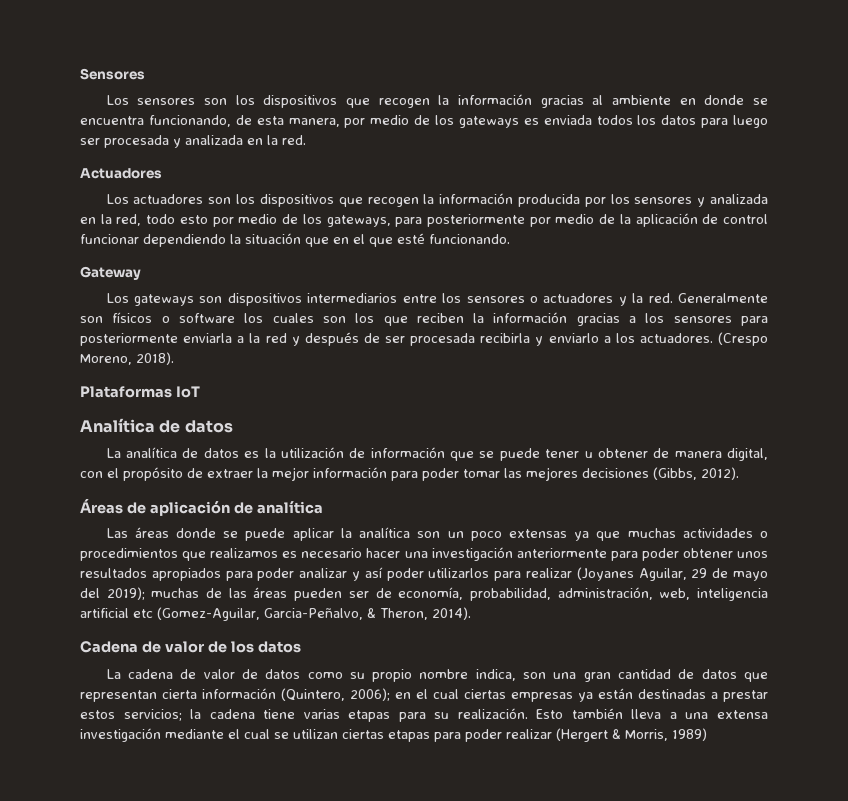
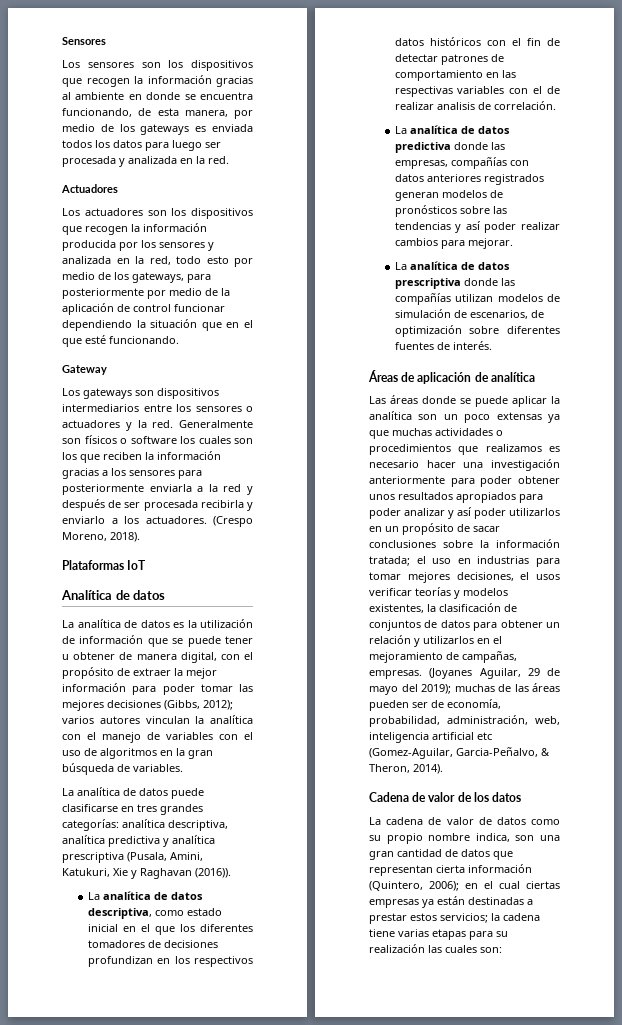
[701,467,739,480] 2012). -> [203,700,233,710] [62,715,253,724] [62,732,253,743] [62,748,213,759] [62,763,183,775] [62,787,204,799] [62,804,203,815] [62,819,228,831] [62,835,215,847] [62,852,203,863] [62,868,231,879] [87,891,203,900] [87,908,222,919] [87,924,253,935] [87,940,218,948] [87,956,253,967] [394,37,560,46] [394,54,504,65] [394,70,516,81] [394,86,560,97] [394,101,556,110] [394,125,510,134] [394,142,505,153] [394,157,529,169] [394,174,544,185] [394,190,503,201] [394,205,507,217] [394,221,560,233] [394,238,513,249] [394,261,510,270] [394,278,515,289] [394,293,560,305] [394,309,544,319] [394,325,560,337] [394,341,492,350] 2012); varios autores vinculan la analítica con el manejo de variables con el uso de algoritmos en la gran búsqueda de variables. // La analítica de datos puede clasificarse en tres grandes categorías: analítica descriptiva, analítica predictiva y analítica prescriptiva (Pusala, Amini, Katukuri, Xie y Raghavan (2016)). // La analítica de datos descriptiva, como estado inicial en el que los diferentes tomadores de decisiones profundizan en los respectivos datos históricos con el fin de detectar patrones de comportamiento en las respectivas variables con el de realizar analisis de correlación. // La analítica de datos predictiva donde las empresas, compañías con datos anteriores registrados generan modelos de pronósticos sobre las tendencias y así poder realizar cambios para mejorar. // La analítica de datos prescriptiva donde las compañías utilizan modelos de simulación de escenarios, de optimización sobre diferentes fuentes de interés.
[494,568,573,581] para realizar -> [369,523,500,535] [369,539,560,548] [369,556,560,567] [369,572,560,583] [369,587,508,599] [369,603,517,613] [369,620,560,631] [369,635,502,647] [369,651,517,663] [369,670,422,679] en un propósito de sacar conclusiones sobre la información tratada; el uso en industrias para tomar mejores decisiones, el usos verificar teorías y modelos existentes, la clasificación de conjuntos de datos para obtener un relación y utilizarlos en el mejoramiento de campañas, empresas.
[457,708,768,719] [80,728,707,742] realización. Esto también lleva a una extensa investigación mediante el cual se utilizan ciertas etapas para poder realizar (Hergert & Morris, 1989) -> [369,944,502,953] realización las cuales son:

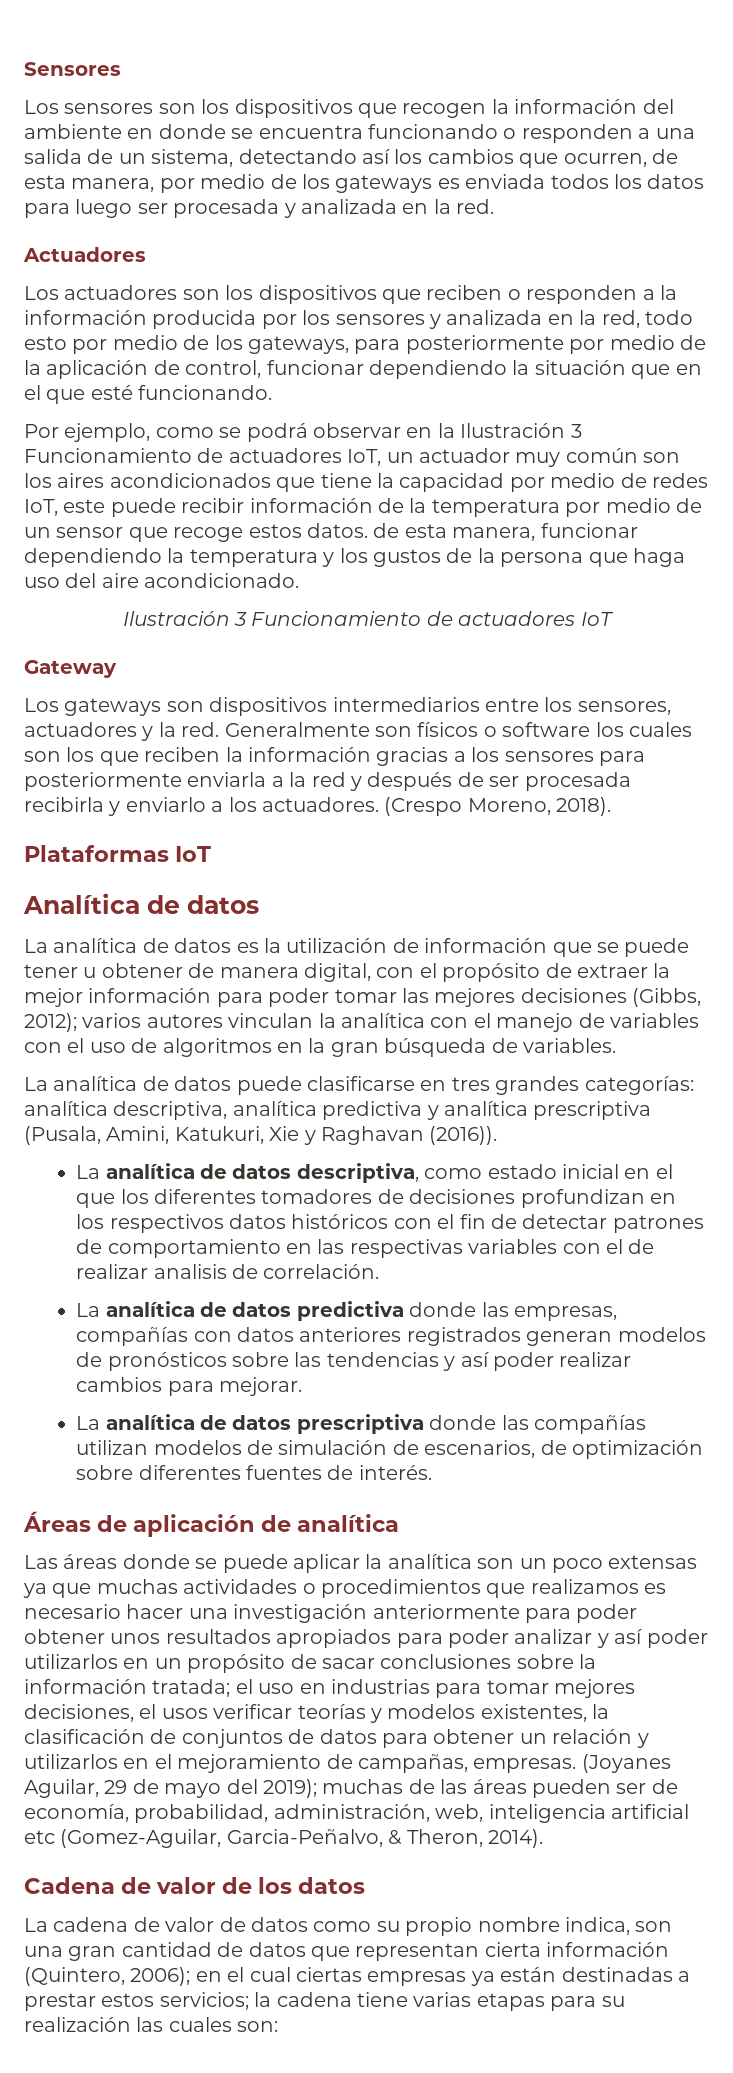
[216,76,253,87] [62,92,71,100] gracias al -> [642,99,674,114] del
[62,108,132,117] funcionando, -> [368,124,695,143] [24,149,647,168] funcionando o responden a una salida de un sistema, detectando así los cambios que ocurren,
[85,226,128,235] recogen -> [426,285,655,304] reciben o responden a
[133,304,171,312] control -> [185,360,262,378] control,
(179, 340) none -> [24,423,582,442] [24,448,681,467] [24,473,708,492] [24,498,702,517] [24,523,638,542] [24,548,685,567] [24,573,300,588] [122,611,614,626] // Por ejemplo, como se podrá observar en la Ilustración 3 Funcionamiento de actuadores IoT, un actuador muy común son los aires acondicionados que tiene la capacidad por medio de redes IoT, este puede recibir información de la temperatura por medio de un sensor que recoge estos datos. de esta manera, funcionar dependiendo la temperatura y los gustos de la persona que haga uso del aire acondicionado. // Ilustración 3 Funcionamiento de actuadores IoT
[195,406,253,412] sensores o -> [577,701,671,715] sensores,

